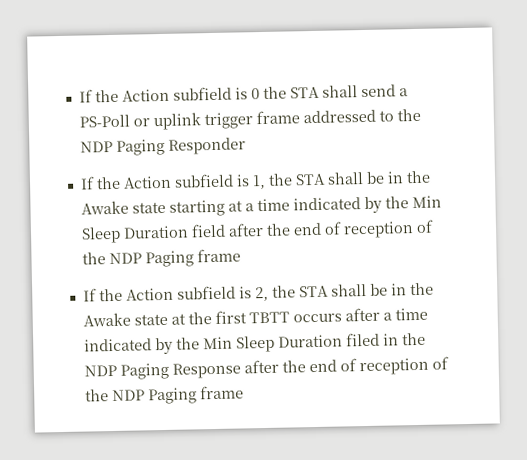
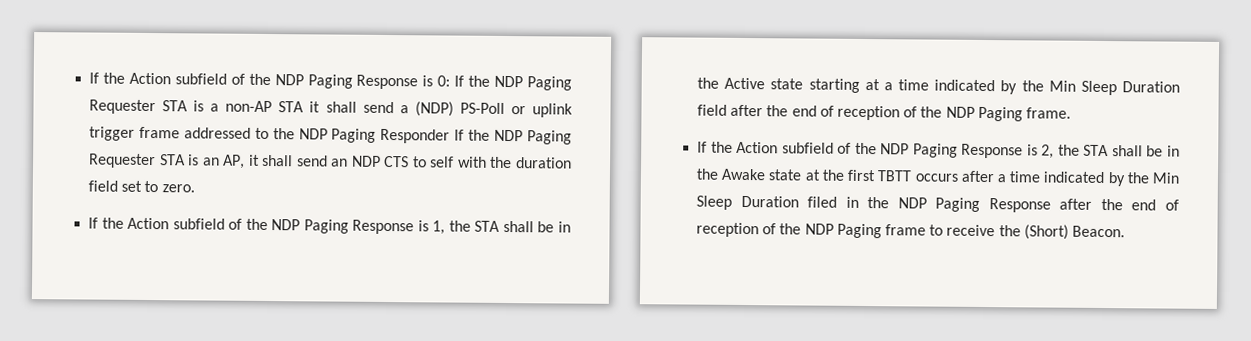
[78,86,320,103] If the Action subfield is 0 the STA -> [89,72,573,91] [89,99,321,115] If the Action subfield of the NDP Paging Response is 0: If the NDP Paging Requester STA is a non-AP STA it
(408, 92) none -> [414,101,454,117] (NDP)
[79,173,234,190] // If the Action subfield -> [454,129,572,145] [89,153,572,169] [88,180,195,193] [88,217,415,235] If the NDP Paging Requester STA is an AP, it shall send an NDP CTS to self with the duration field set to zero. // If the Action subfield of the NDP Paging Response
[80,200,129,215] Awake -> [724,77,766,90] Active
[196,248,241,263] [82,285,236,302] frame // If the Action subfield -> [1025,107,1071,119] [697,141,1024,159] frame. // If the Action subfield of the NDP Paging Response
(244, 392) none -> [929,224,1125,240] to receive the (Short) Beacon.

